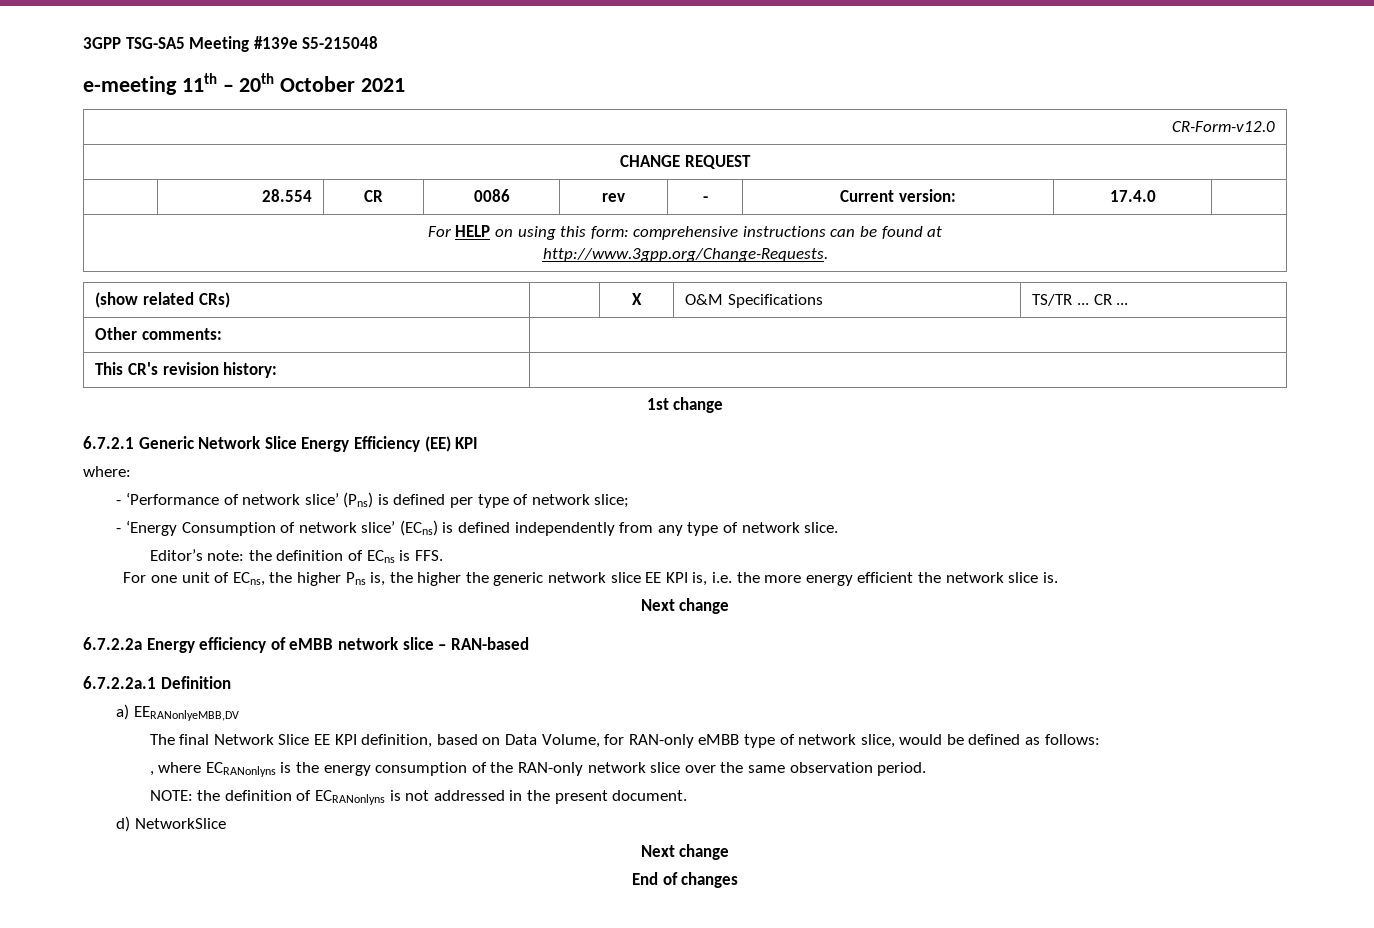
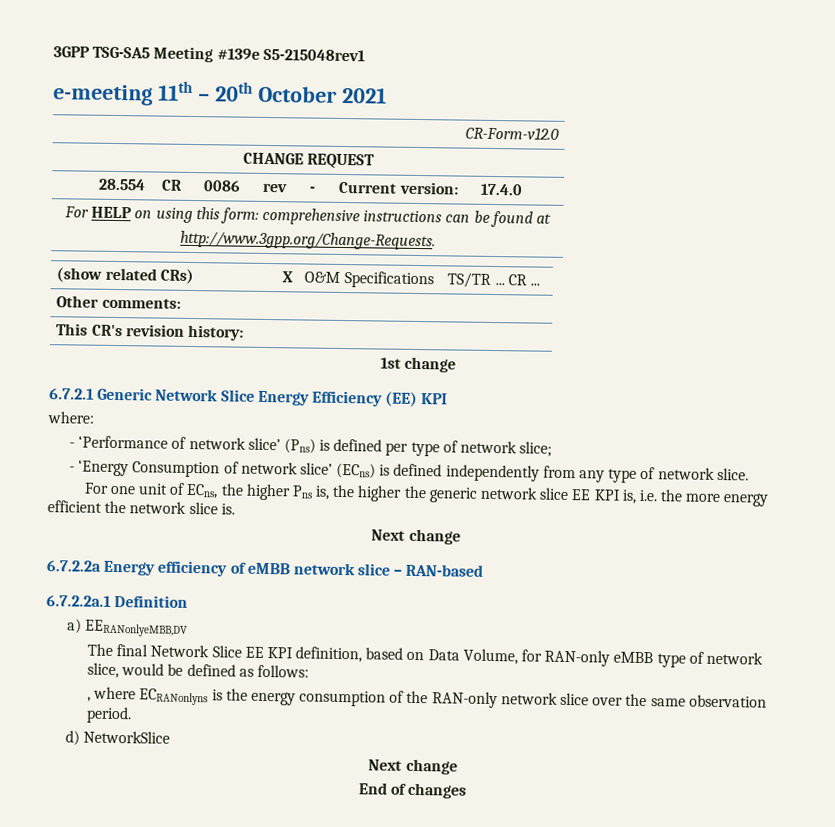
[302,36,379,49] S5-215048 -> [262,48,365,62] S5-215048rev1
[149,549,443,563] // Editor’s note: the definition of ECns is FFS. -> (749, 474) none
[149,790,688,805] // NOTE: the definition of ECRANonlyns is not addressed in the present document. -> (132, 715) none

